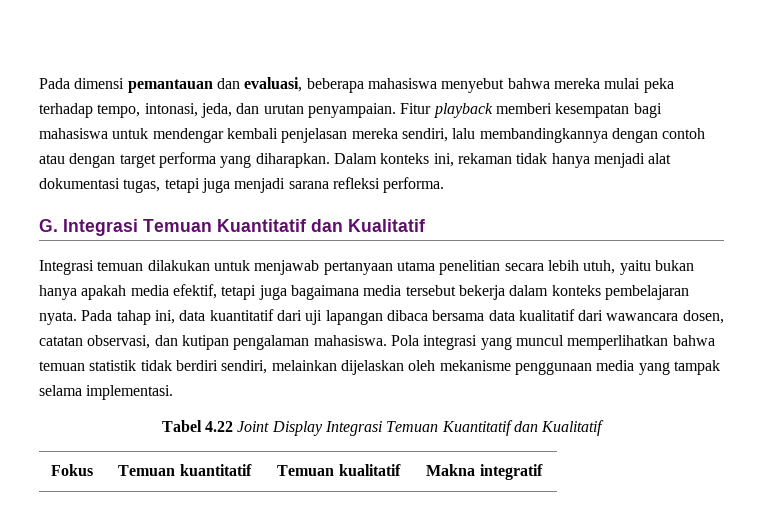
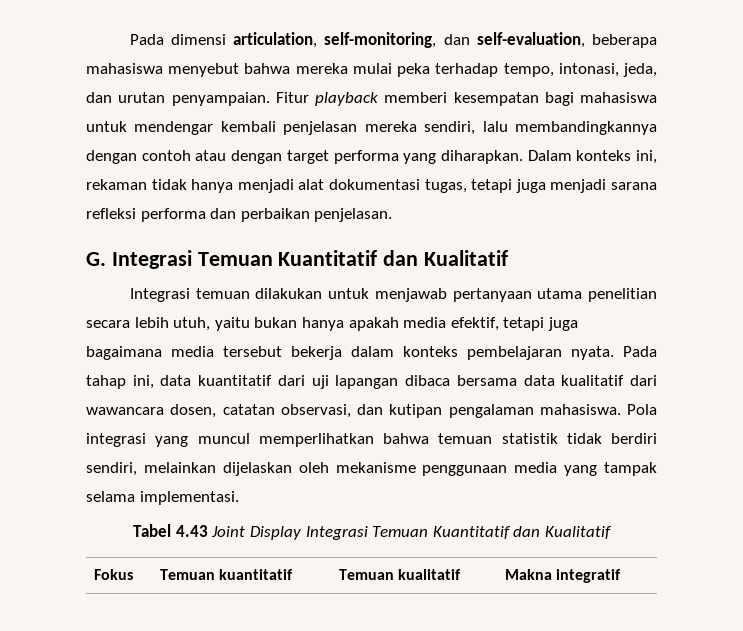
[127,77,303,93] pemantauan dan evaluasi, -> [233,32,585,48] articulation, self-monitoring, dan self-evaluation,
[383,177,445,193] performa. -> [140,208,393,222] performa dan perbaikan penjelasan.
[205,421,234,432] 4.22 -> [175,525,208,537] 4.43

